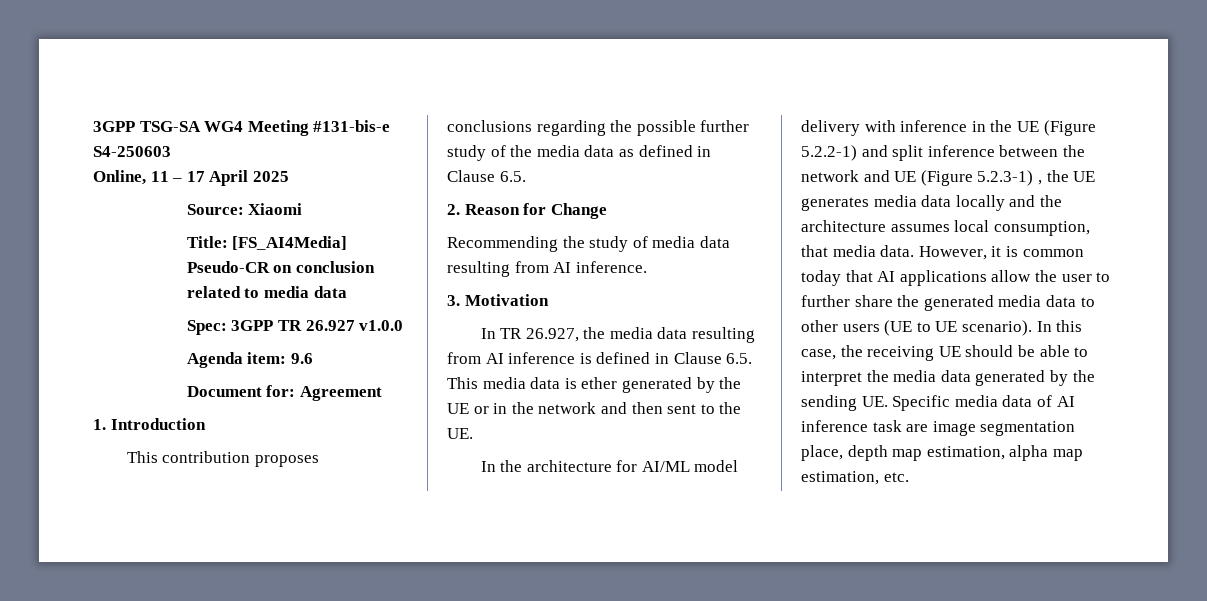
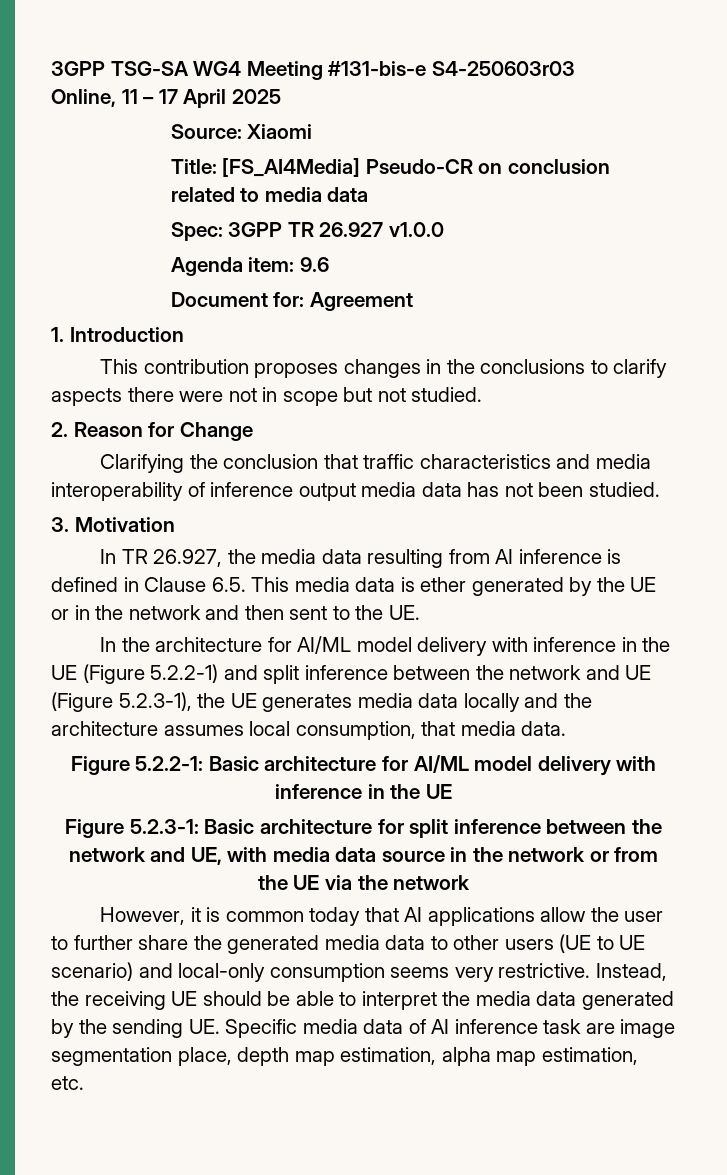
[93,146,171,157] S4-250603 -> [431,61,575,76] S4-250603r03
[447,120,750,136] [447,145,712,161] [447,170,526,182] [447,203,607,219] [447,236,730,252] [447,261,647,277] conclusions regarding the possible further study of the media data as defined in Clause 6.5. // 2. Reason for Change // Recommending the study of media data resulting from AI inference. -> [343,359,668,378] [51,387,483,406] [51,422,253,441] [99,454,651,473] [51,482,660,501] changes in the conclusions to clarify aspects there were not in scope but not studied. // 2. Reason for Change // Clarifying the conclusion that traffic characteristics and media interoperability of inference output media data has not been studied.
[977,170,1042,186] 5.2.3-1) , -> [118,692,192,711] 5.2.3-1),
(915, 251) none -> [70,755,657,776] [275,784,452,799] [65,819,662,838] [68,847,659,865] [257,875,471,890] // Figure 5.2.2-1: Basic architecture for AI/ML model delivery with inference in the UE // Figure 5.2.3-1: Basic architecture for split inference between the network and UE, with media data source in the network or from the UE via the network //
[961,320,1083,336] [801,349,836,360] scenario). In this case, -> [51,962,667,982] scenario) and local-only consumption seems very restrictive. Instead,

